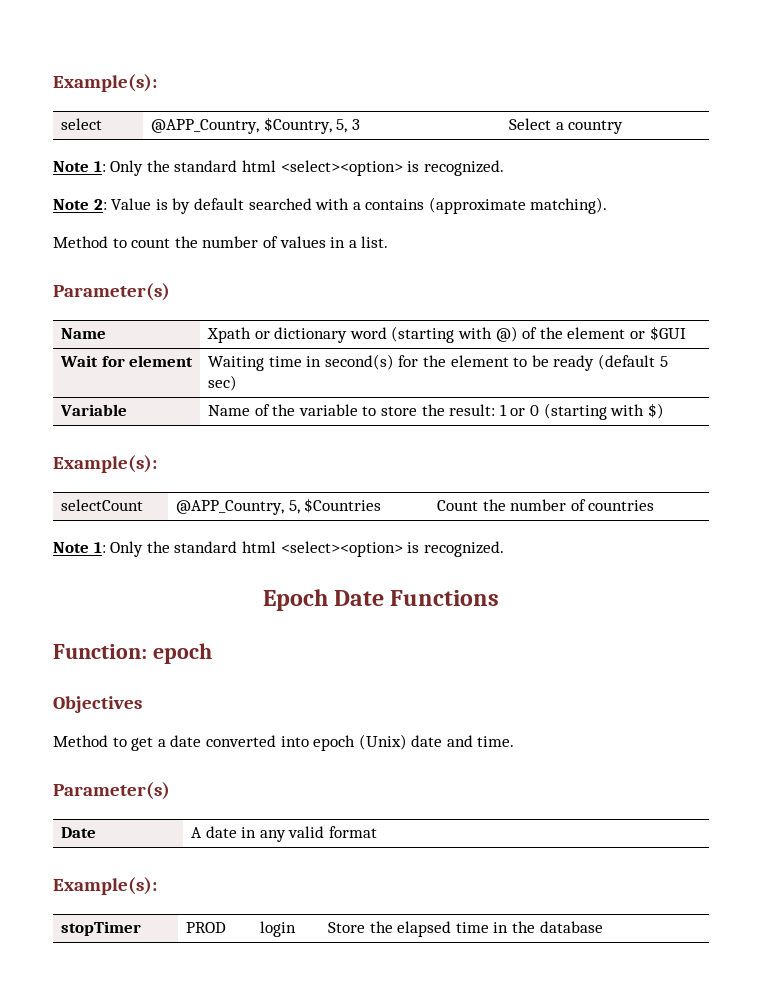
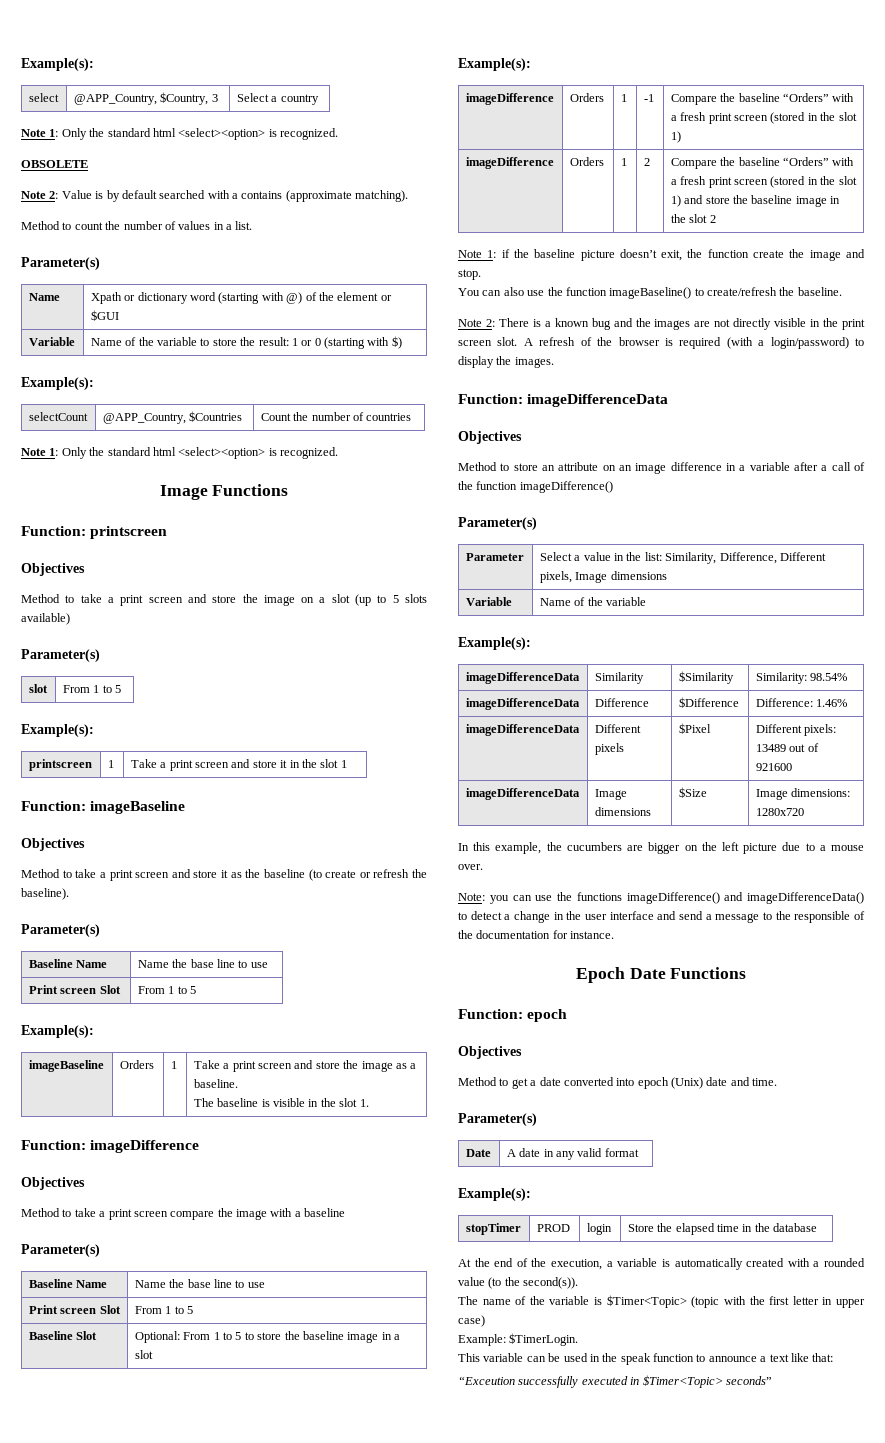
[336,119,348,133] 5, -> (209, 98) none
(504, 168) none -> [21,160,88,168] // OBSOLETE
[60,355,194,367] [208,354,668,371] [208,375,238,391] // Wait for element | Waiting time in second(s) for the element to be ready (default 5 sec) -> (119, 315) none
[288,500,300,514] 5, -> (186, 418) none
(504, 549) none -> [159,484,289,500] [21,526,168,539] [21,563,85,576] [21,594,427,606] [21,613,70,625] [21,649,100,662] [28,684,48,693] [62,685,122,693] [21,724,94,737] [28,759,92,771] [107,760,114,768] [130,759,347,771] [21,801,186,814] [21,838,85,851] [21,869,427,881] [21,888,69,900] [21,924,100,937] [28,959,108,968] [137,959,268,968] [28,985,121,994] [137,986,197,994] [21,1025,94,1038] [28,1060,104,1072] [119,1060,154,1069] [170,1061,177,1069] [193,1060,417,1072] [193,1079,238,1088] [193,1098,369,1107] [21,1140,200,1153] [21,1177,85,1190] [21,1208,346,1220] [21,1244,100,1257] [28,1279,108,1288] [134,1279,265,1288] [28,1305,121,1314] [134,1306,194,1314] [28,1331,98,1340] [134,1331,401,1343] [134,1350,153,1359] [458,58,531,71] [465,93,554,105] [569,93,604,102] [620,94,627,102] [643,94,654,102] [670,93,855,105] [670,112,857,124] [670,131,681,143] [465,157,554,169] [569,157,604,166] [620,158,627,166] [643,158,650,166] [670,157,855,169] [670,176,857,188] [670,195,841,207] [670,214,716,223] [458,249,866,261] [458,269,481,280] [458,287,842,299] [458,318,865,330] [458,337,864,349] [458,356,554,368] [458,394,669,407] [458,431,522,444] [458,462,865,474] [458,481,613,493] [458,517,537,530] [465,553,524,561] [539,552,826,564] [539,571,667,583] [465,597,512,606] [539,597,647,606] [458,637,531,650] [465,672,580,684] [594,672,644,684] [678,671,734,684] [755,672,848,684] [465,698,580,710] [594,698,649,707] [678,697,739,708] [755,698,848,707] [465,724,580,736] [594,724,641,733] [594,743,624,755] [678,723,711,734] [755,724,837,736] [755,743,819,752] [755,763,792,771] [465,788,580,800] [594,789,627,800] [594,807,651,816] [678,787,707,798] [755,788,851,800] [755,808,804,816] [458,842,864,854] [458,864,483,870] [458,892,864,904] [458,911,865,923] [458,930,615,939] // Image Functions // Function: printscreen // Objectives // Method to take a print screen and store the image on a slot (up to 5 slots available) // Parameter(s) // slot | From 1 to 5 // Example(s): // printscreen | 1 | Take a print screen and store it in the slot 1 // Function: imageBaseline // Objectives // Method to take a print screen and store it as the baseline (to create or refresh the baseline). // Parameter(s) // Baseline Name | Name the base line to use // Print screen Slot | From 1 to 5 // Example(s): // imageBaseline | Orders | 1 | Take a print screen and store the image as a baseline. // The baseline is visible in the slot 1. // Function: imageDifference // Objectives // Method to take a print screen compare the image with a baseline // Parameter(s) // Baseline Name | Name the base line to use // Print screen Slot | From 1 to 5 // Baseline Slot | Optional: From 1 to 5 to store the baseline image in a slot // Example(s): // imageDifference | Orders | 1 | -1 | Compare the baseline “Orders” with a fresh print screen (stored in the slot 1) // imageDifference | Orders | 1 | 2 | Compare the baseline “Orders” with a fresh print screen (stored in the slot 1) and store the baseline image in the slot 2 // Note 1: if the baseline picture doesn’t exit, the function create the image and stop. // You can also use the function imageBaseline() to create/refresh the baseline. // Note 2: There is a known bug and the images are not directly visible in the print screen slot. A refresh of the browser is required (with a login/password) to display the images. // Function: imageDifferenceData // Objectives // Method to store an attribute on an image difference in a variable after a call of the function imageDifference() // Parameter(s) // Parameter | Select a value in the list: Similarity, Difference, Different pixels, Image dimensions // Variable | Name of the variable // Example(s): // imageDifferenceData | Similarity | $Similarity | Similarity: 98.54% // imageDifferenceData | Difference | $Difference | Difference: 1.46% // imageDifferenceData | Different pixels | $Pixel | Different pixels: 13489 out of 921600 // imageDifferenceData | Image dimensions | $Size | Image dimensions: 1280x720 // In this example, the cucumbers are bigger on the left picture due to a mouse over. // Note: you can use the functions imageDifference() and imageDifferenceData() to detect a change in the user interface and send a message to the responsible of the documentation for instance.
(603, 927) none -> [458,1258,866,1270] [458,1277,579,1289] [458,1295,866,1308] [458,1315,485,1327] [458,1333,579,1346] [458,1353,834,1365] [458,1375,772,1388] // At the end of the execution, a variable is automatically created with a rounded value (to the second(s)). // The name of the variable is $Timer<Topic> (topic with the first letter in upper case) // Example: $TimerLogin. // This variable can be used in the speak function to announce a text like that: // “Exceution successfully executed in $Timer<Topic> seconds”

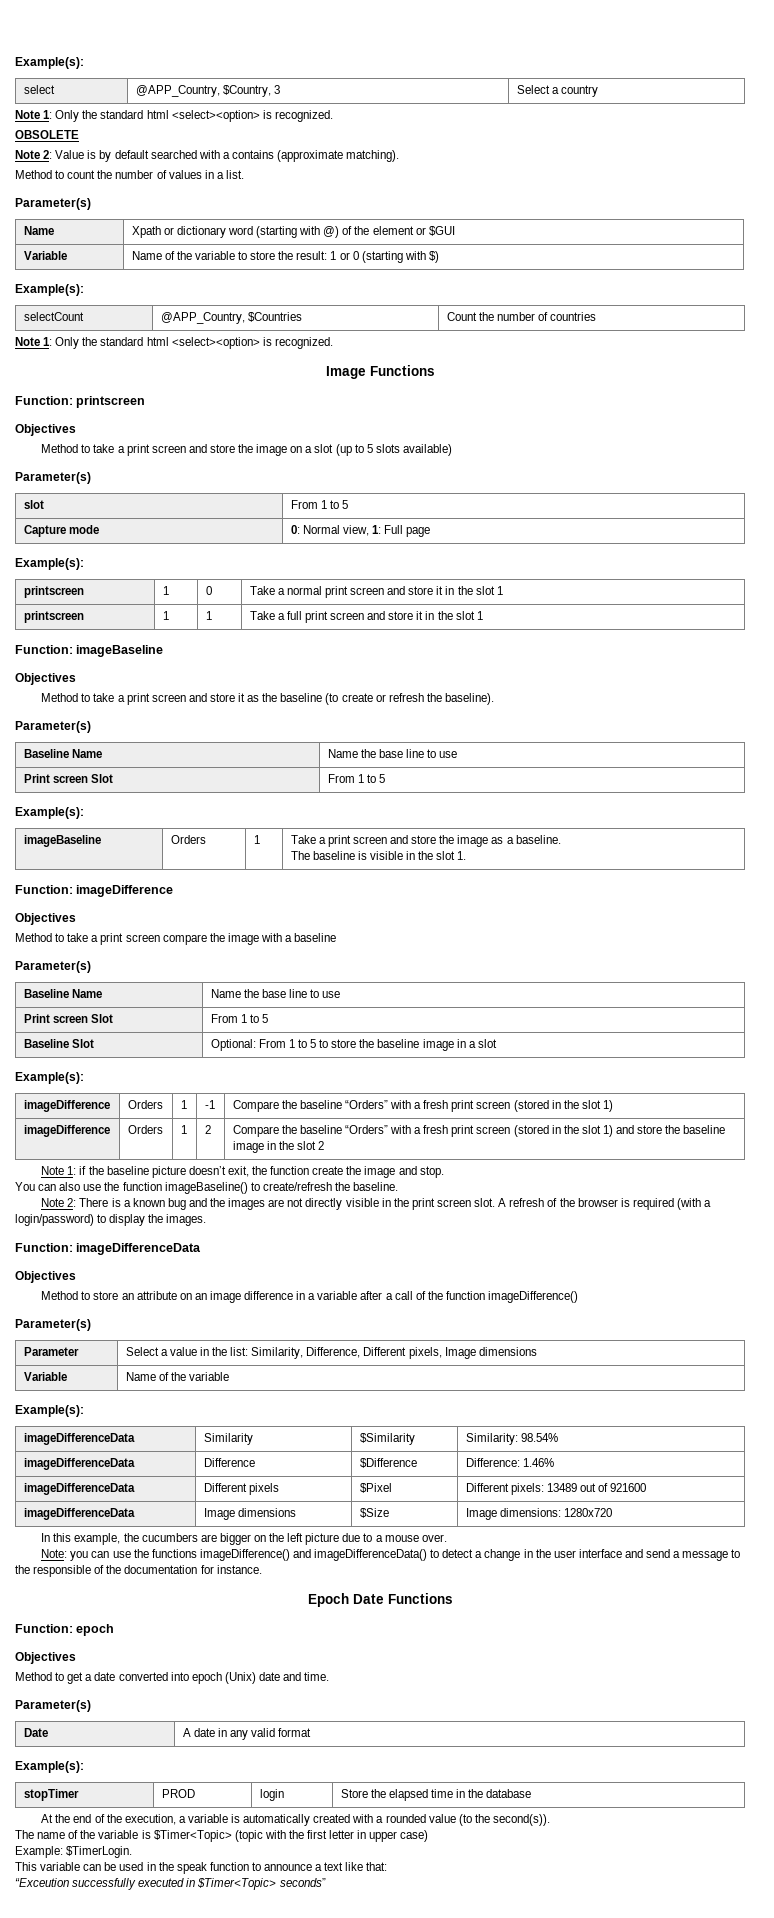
(122, 689) none -> [23,525,99,537] [290,525,431,537] // Capture mode | 0: Normal view, 1: Full page
[130,759,167,768] | Take a -> [205,586,212,595] [249,586,503,598] [23,611,84,623] [162,611,169,620] [205,611,212,620] [249,611,302,620] | 0 | Take a normal print screen and store it in the slot 1 // printscreen | 1 | 1 | Take a full

